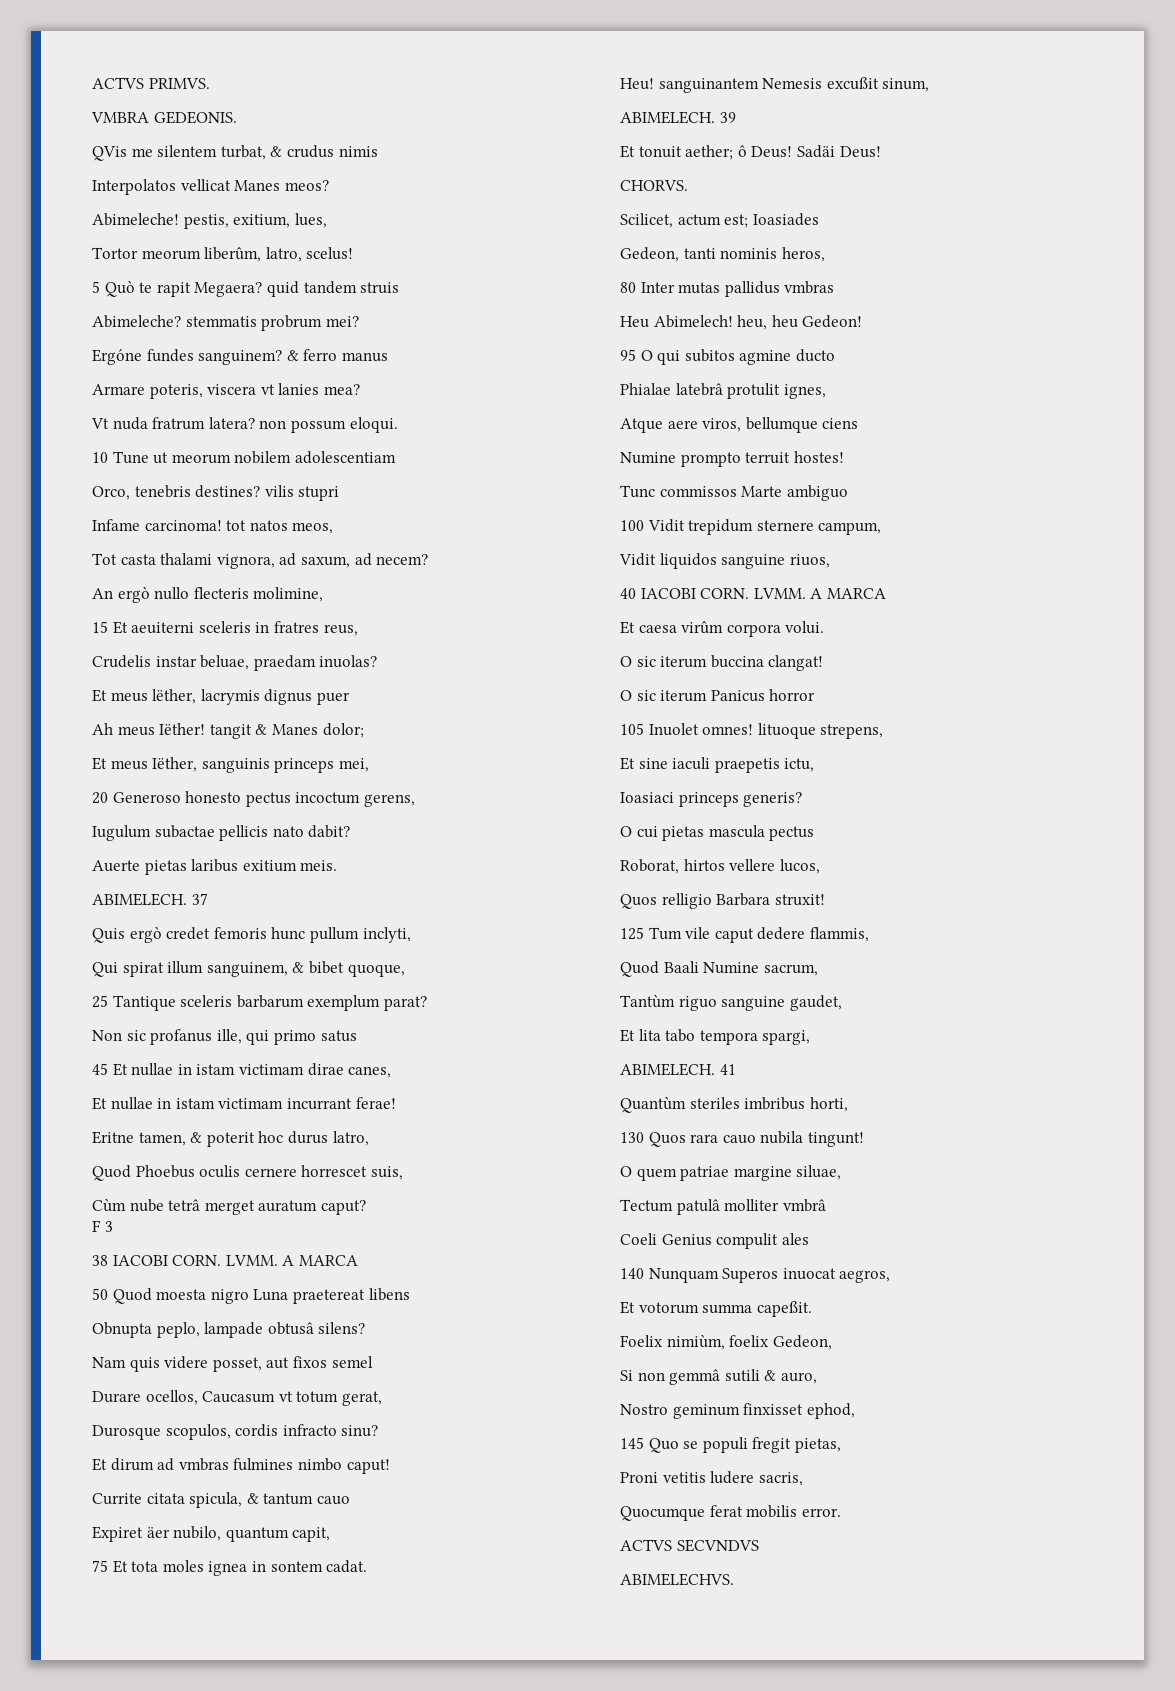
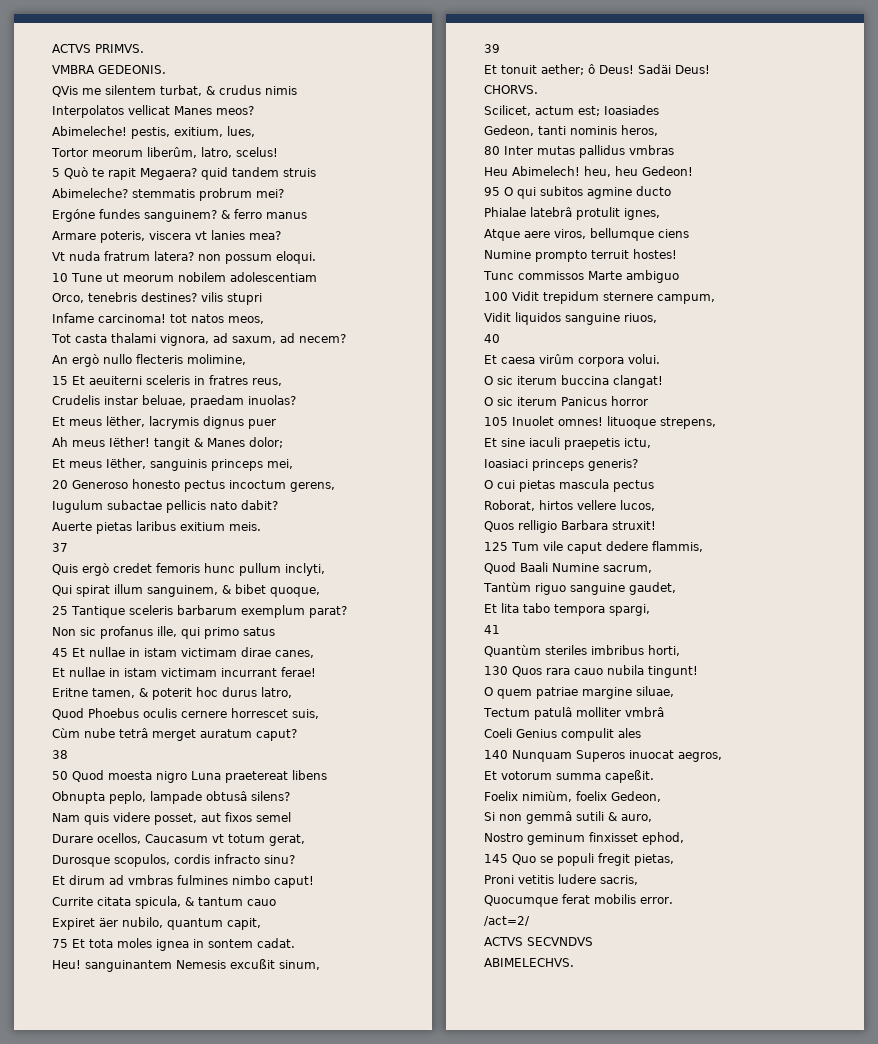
[92,893,187,906] ABIMELECH. -> (261, 526) none
[92,1220,113,1232] // F 3 -> (297, 735) none
[112,1255,358,1266] IACOBI CORN. LVMM. A MARCA -> (68, 754) none
[620,111,715,124] ABIMELECH. -> (320, 965) none
[640,588,886,599] IACOBI CORN. LVMM. A MARCA -> (500, 338) none
[620,1063,715,1076] ABIMELECH. -> (650, 610) none
(841, 1512) none -> [484,916,530,926] // /act=2/

